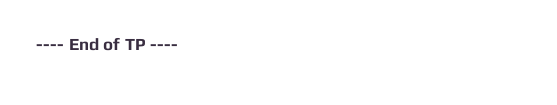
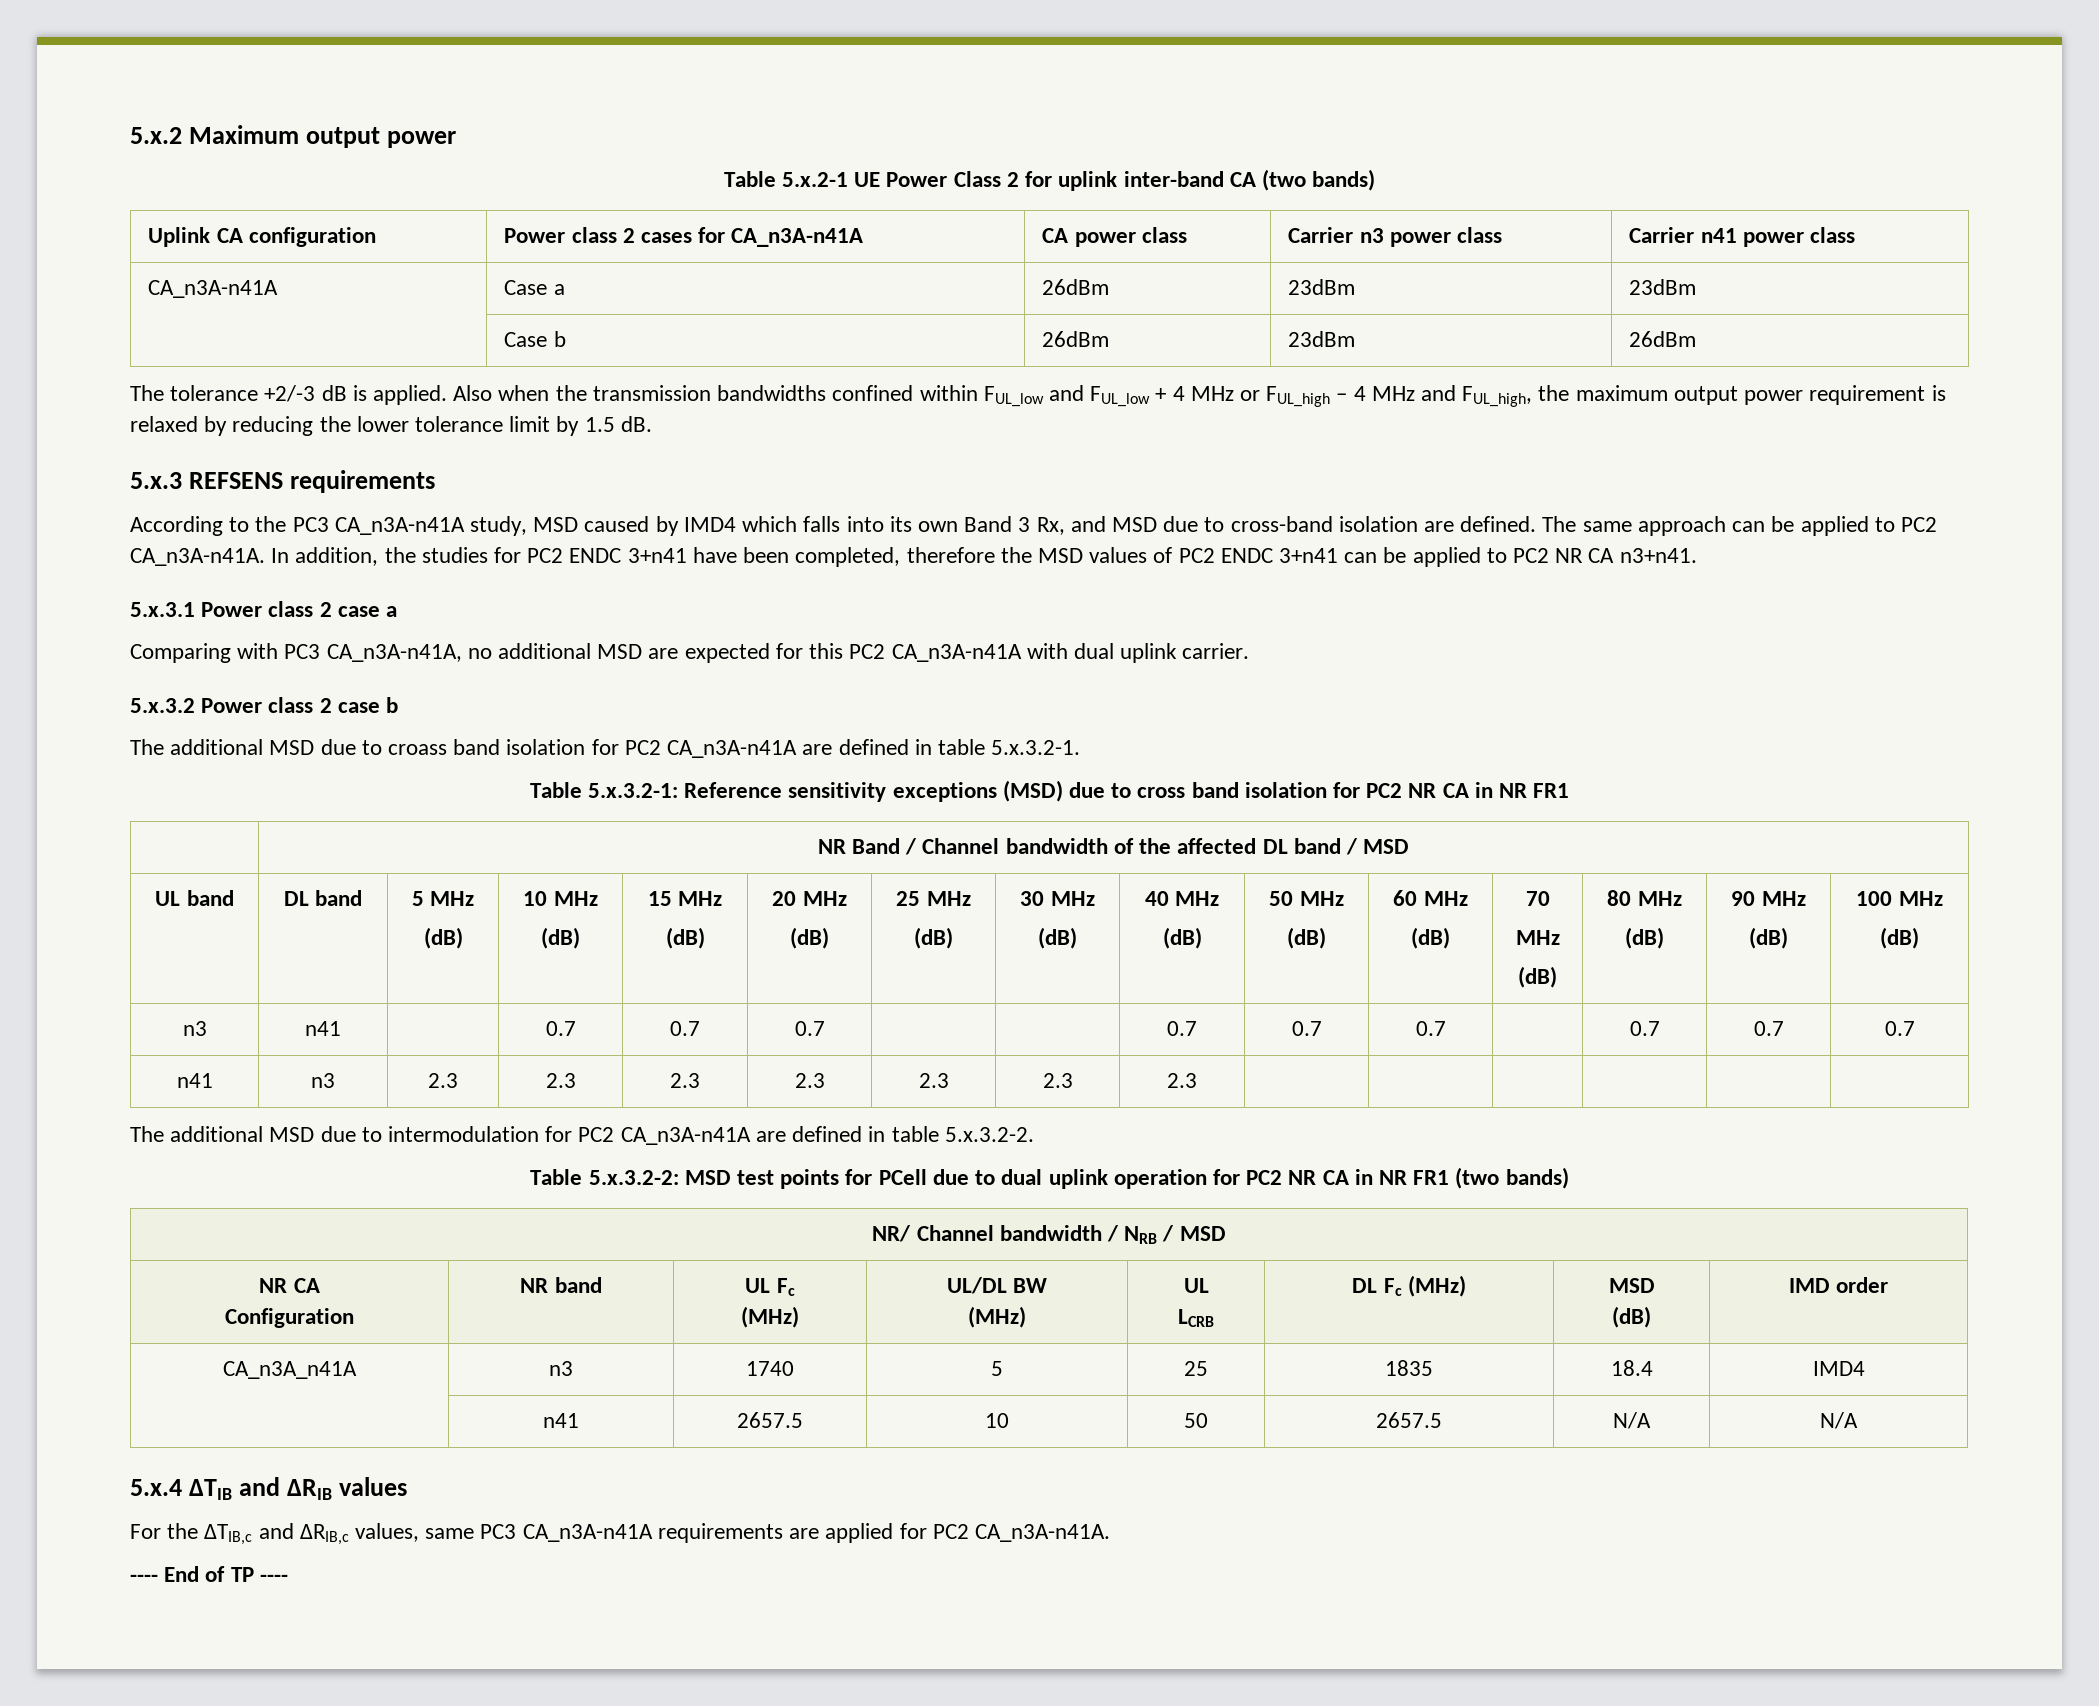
(36, 47) none -> [130,125,457,148] [723,169,1376,191] [148,227,376,247] [504,227,864,247] [1042,227,1187,247] [1288,227,1502,247] [1629,227,1855,247] [148,280,279,298] [504,280,565,295] [1042,279,1110,295] [1288,279,1356,295] [1629,279,1697,295] [504,331,566,347] [1042,331,1110,347] [1288,331,1356,347] [1629,331,1697,347] [130,385,1946,407] [130,416,652,436] [130,470,436,493] [130,516,1937,536] [130,547,1697,567] [130,601,398,617] [130,643,1250,663] [130,697,399,713] [130,739,1081,758] [529,780,1570,802] [817,838,1410,855] [155,890,234,906] [283,890,363,906] [411,891,475,906] [423,927,463,949] [523,891,598,906] [541,927,580,949] [647,891,723,906] [665,927,705,949] [772,891,847,906] [790,927,829,949] [896,891,971,906] [914,927,953,949] [1020,891,1095,906] [1038,927,1077,949] [1144,891,1220,906] [1162,927,1202,949] [1269,891,1344,906] [1287,927,1326,949] [1393,890,1468,906] [1411,927,1450,949] [1525,891,1550,906] [1515,930,1560,945] [1518,966,1557,988] [1607,890,1682,906] [1625,927,1664,949] [1731,891,1806,906] [1749,927,1788,949] [1856,891,1943,906] [1880,927,1919,949] [182,1021,207,1036] [305,1021,341,1036] [545,1021,576,1036] [670,1021,700,1036] [794,1021,825,1036] [1167,1021,1197,1036] [1291,1021,1322,1036] [1415,1021,1446,1036] [1629,1021,1660,1036] [1753,1021,1784,1036] [1884,1021,1915,1036] [176,1073,213,1088] [311,1073,335,1088] [428,1073,458,1088] [545,1073,576,1088] [670,1073,700,1088] [794,1073,825,1088] [918,1073,949,1088] [1042,1073,1073,1088] [1167,1073,1197,1088] [130,1126,1034,1145] [530,1167,1569,1189] [872,1225,1226,1244] [259,1278,320,1293] [225,1308,354,1328] [520,1277,602,1293] [745,1278,795,1296] [741,1306,799,1328] [946,1277,1048,1294] [968,1306,1026,1328] [1183,1278,1209,1293] [1178,1309,1214,1327] [1352,1275,1466,1297] [1608,1278,1655,1293] [1612,1306,1651,1328] [1788,1277,1889,1293] [223,1361,357,1379] [549,1361,573,1376] [746,1361,794,1376] [991,1361,1003,1376] [1184,1361,1208,1376] [1385,1360,1433,1376] [1610,1360,1653,1376] [1812,1361,1865,1376] [543,1413,579,1428] [737,1412,803,1428] [985,1413,1009,1428] [1184,1413,1208,1428] [1376,1412,1442,1428] [1613,1412,1651,1429] [1820,1412,1858,1429] [130,1477,408,1500] [130,1523,1110,1545] 5.x.2 Maximum output power // Table 5.x.2-1 UE Power Class 2 for uplink inter-band CA (two bands) // Uplink CA configuration | Power class 2 cases for CA_n3A-n41A | CA power class | Carrier n3 power class | Carrier n41 power class // CA_n3A-n41A | Case a | 26dBm | 23dBm | 23dBm // | Case b | 26dBm | 23dBm | 26dBm // The tolerance +2/-3 dB is applied. Also when the transmission bandwidths confined within FUL_low and FUL_low + 4 MHz or FUL_high – 4 MHz and FUL_high, the maximum output power requirement is relaxed by reducing the lower tolerance limit by 1.5 dB. // 5.x.3 REFSENS requirements // According to the PC3 CA_n3A-n41A study, MSD caused by IMD4 which falls into its own Band 3 Rx, and MSD due to cross-band isolation are defined. The same approach can be applied to PC2 CA_n3A-n41A. In addition, the studies for PC2 ENDC 3+n41 have been completed, therefore the MSD values of PC2 ENDC 3+n41 can be applied to PC2 NR CA n3+n41. // 5.x.3.1 Power class 2 case a // Comparing with PC3 CA_n3A-n41A, no additional MSD are expected for this PC2 CA_n3A-n41A with dual uplink carrier. // 5.x.3.2 Power class 2 case b // The additional MSD due to croass band isolation for PC2 CA_n3A-n41A are defined in table 5.x.3.2-1. // Table 5.x.3.2-1: Reference sensitivity exceptions (MSD) due to cross band isolation for PC2 NR CA in NR FR1 // | NR Band / Channel bandwidth of the affected DL band / MSD // UL band | DL band | 5 MHz // (dB) | 10 MHz // (dB) | 15 MHz // (dB) | 20 MHz // (dB) | 25 MHz // (dB) | 30 MHz // (dB) | 40 MHz // (dB) | 50 MHz // (dB) | 60 MHz // (dB) | 70 // MHz // (dB) | 80 MHz // (dB) | 90 MHz // (dB) | 100 MHz // (dB) // n3 | n41 | | 0.7 | 0.7 | 0.7 | | | 0.7 | 0.7 | 0.7 | | 0.7 | 0.7 | 0.7 // n41 | n3 | 2.3 | 2.3 | 2.3 | 2.3 | 2.3 | 2.3 | 2.3 | | | | | | // The additional MSD due to intermodulation for PC2 CA_n3A-n41A are defined in table 5.x.3.2-2. // Table 5.x.3.2-2: MSD test points for PCell due to dual uplink operation for PC2 NR CA in NR FR1 (two bands) // NR/ Channel bandwidth / NRB / MSD // NR CA // Configuration | NR band | UL Fc // (MHz) | UL/DL BW // (MHz) | UL // LCRB | DL Fc (MHz) | MSD // (dB) | IMD order // CA_n3A_n41A | n3 | 1740 | 5 | 25 | 1835 | 18.4 | IMD4 // | n41 | 2657.5 | 10 | 50 | 2657.5 | N/A | N/A // 5.x.4 ∆TIB and ∆RIB values // For the ∆TIB,c and ∆RIB,c values, same PC3 CA_n3A-n41A requirements are applied for PC2 CA_n3A-n41A. //

